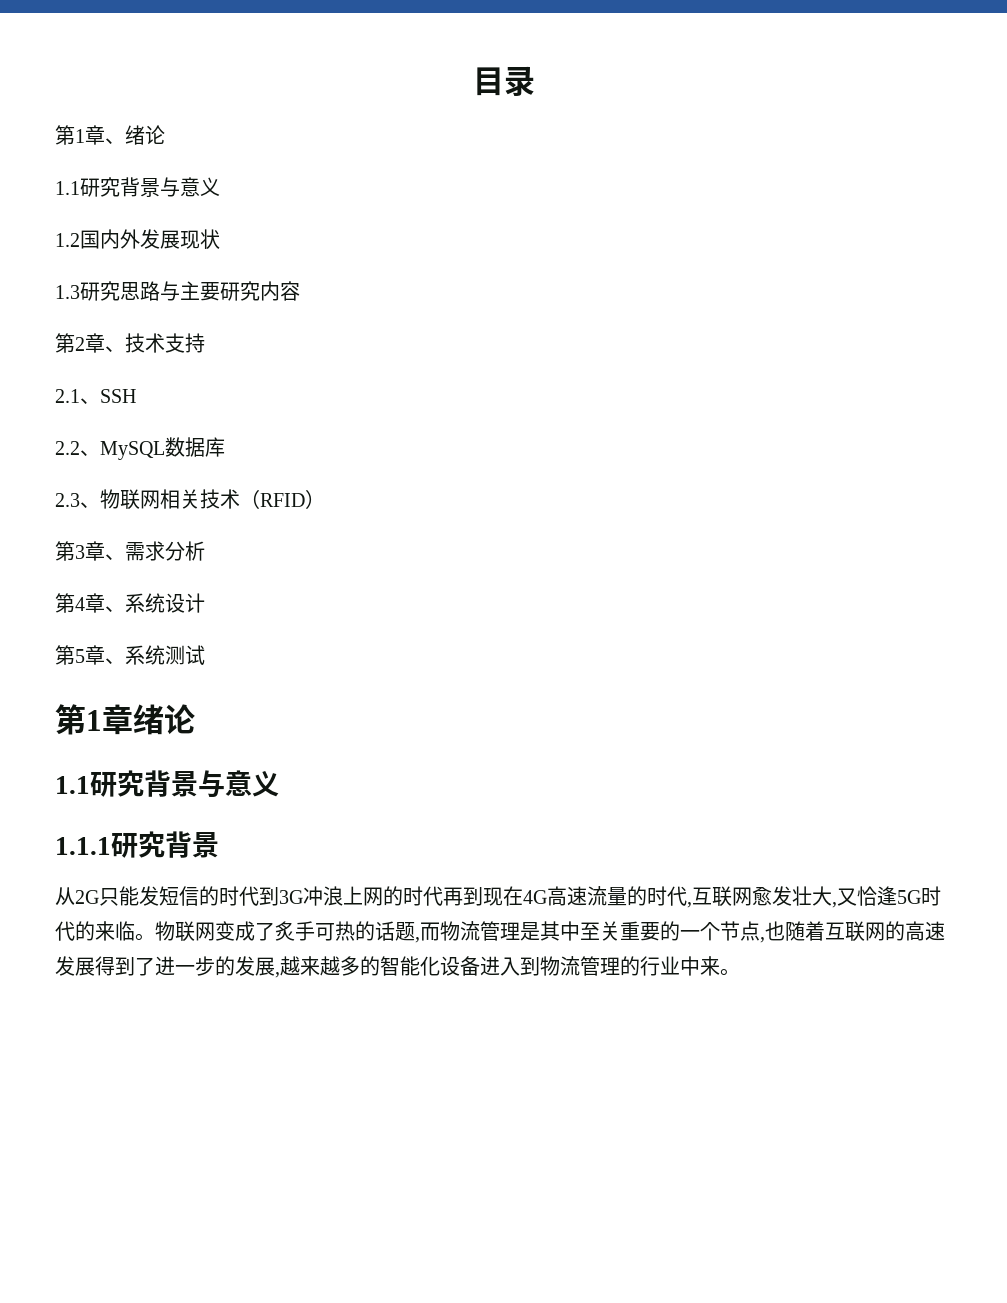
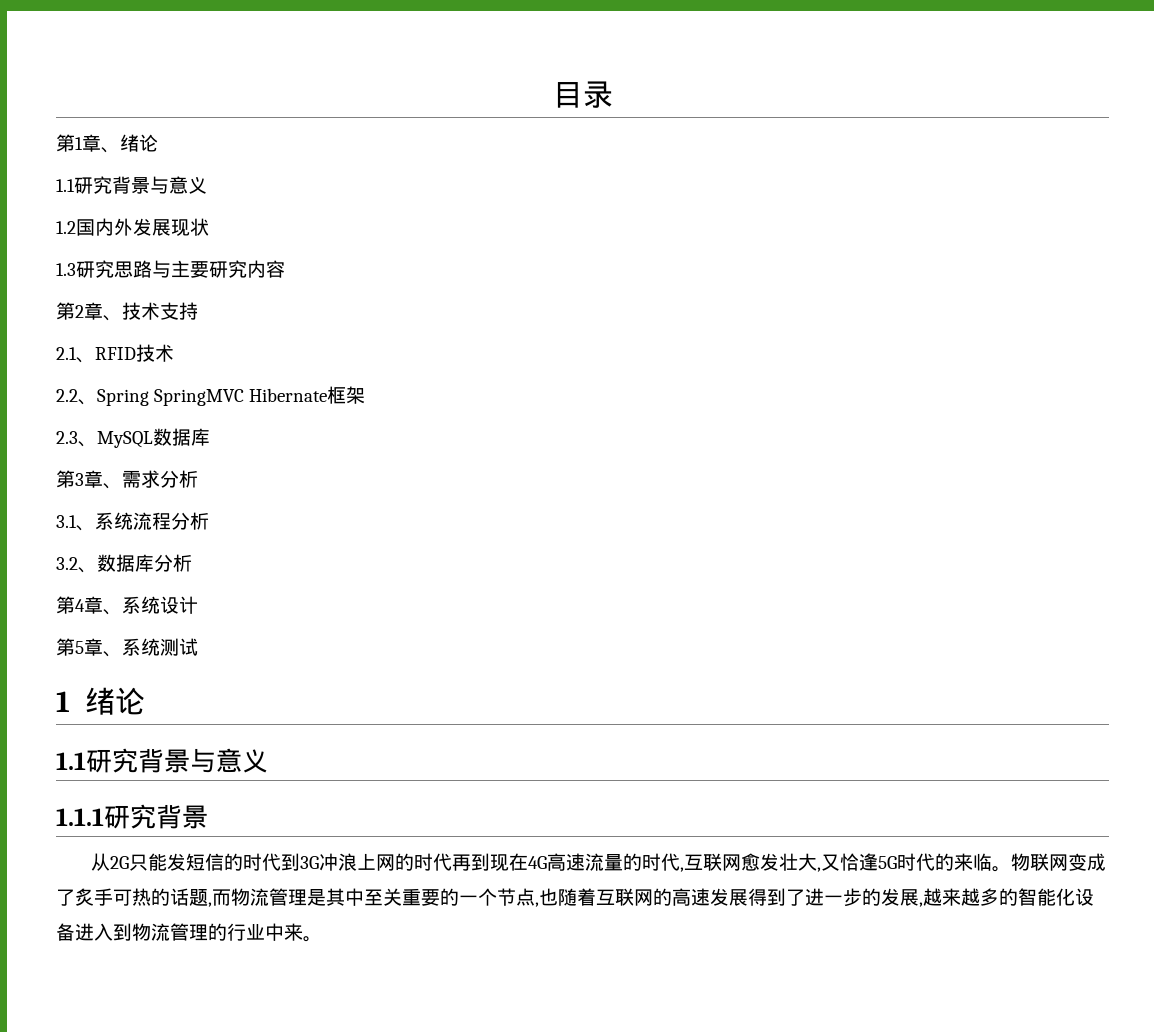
[100,389,136,403] SSH -> [95,344,174,362] RFID技术
[100,437,225,460] [55,489,325,510] MySQL数据库 // 2.3、物联网相关技术（RFID） -> [97,386,366,406] [56,428,210,448] Spring SpringMVC Hibernate框架 // 2.3、MySQL数据库
(205, 551) none -> [56,512,209,531] [56,554,192,573] // 3.1、系统流程分析 // 3.2、数据库分析
[55,704,133,735] 第1章 -> [56,691,70,712] 1

